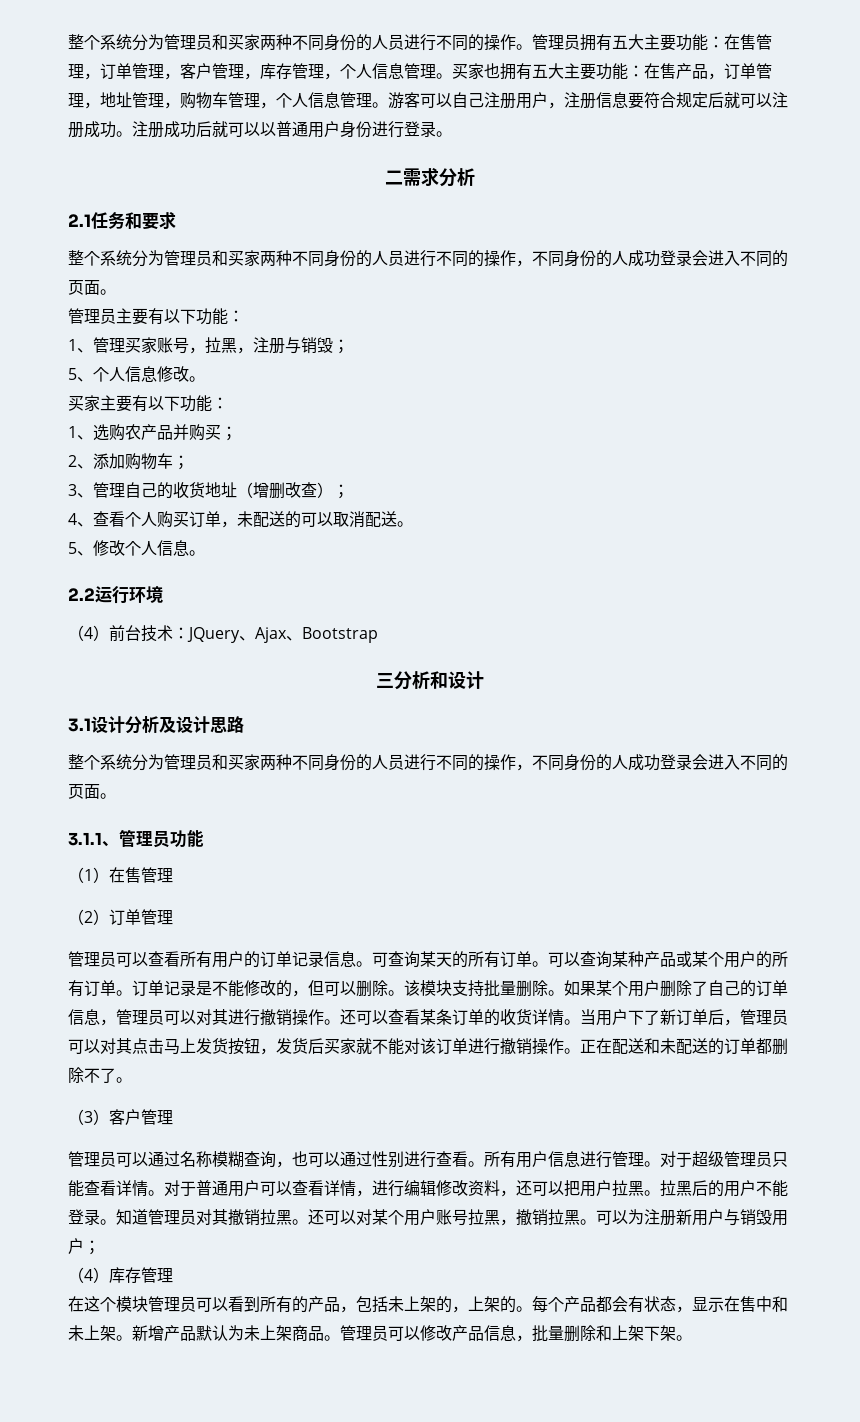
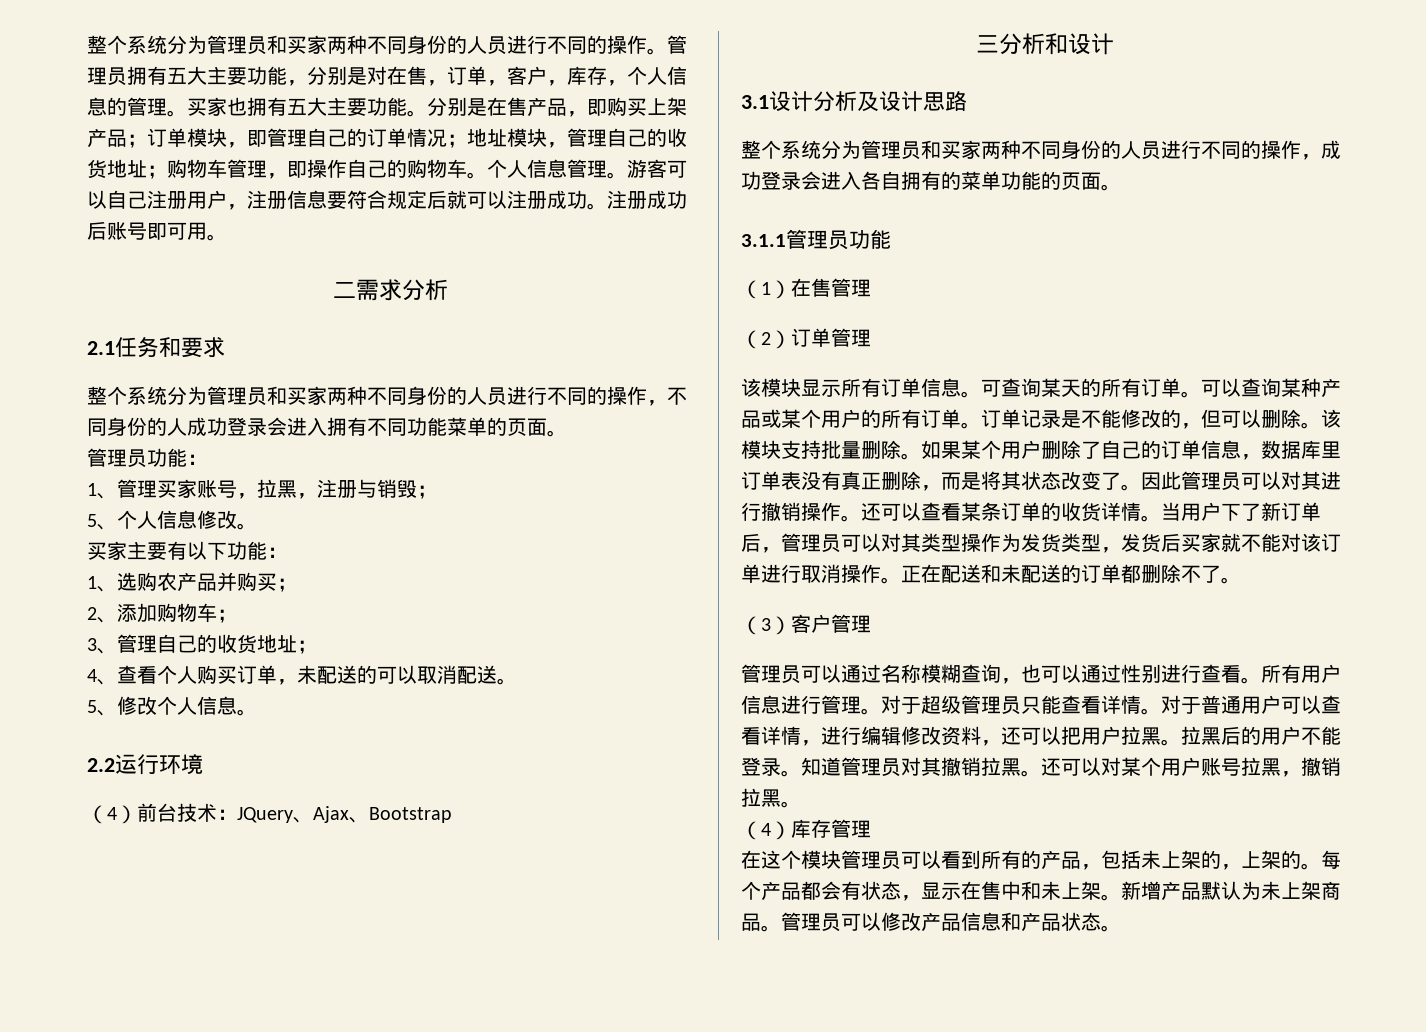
[708,34,772,50] [68,63,404,80] ：在售管理，订单管理，客户管理，库存管理，个人信息 -> [287,66,687,86] [87,97,127,116] ，分别是对在售，订单，客户，库存，个人信息的
[628,65,644,77] ： -> [407,97,487,117] 。分别是
[724,63,772,79] [68,92,276,109] 订单管理，地址管理，购物车管理， -> [587,97,687,116] [87,128,687,148] [87,159,487,179] 即购买上架产品；订单模块，即管理自己的订单情况；地址模块，管理自己的收货地址；购物车管理，即操作自己的购物车。
[212,121,436,138] 就可以以普通用户身份进行登录 -> [107,221,207,240] 账号即可用
[740,251,772,267] 不同 -> [327,417,487,436] 拥有不同功能菜单
[116,308,196,325] 主要有以下 -> (147, 458) none
[237,482,333,499] （增删改查） -> (297, 644) none
[532,754,772,771] 不同身份的人成功登录会进入不同 -> [1321,140,1341,159] [741,171,1041,190] 成功登录会进入各自拥有的菜单功能
[102,841,119,847] 、 -> (786, 240) none
[68,951,324,968] 管理员可以查看所有用户的订单记录 -> [741,378,921,397] 该模块显示所有订单
(116, 1022) none -> [1261,440,1341,459] [741,471,1181,491] 数据库里订单表没有真正删除，而是将其状态改变了。因此
[132,1038,260,1055] 点击马上发货按钮 -> [921,533,1101,553] 类型操作为发货类型
[500,1038,532,1055] 撤销 -> [801,564,841,583] 取消
[596,1209,788,1226] [68,1238,100,1255] 可以为注册新用户与销毁用户； -> (801, 804) none
[516,1325,676,1342] ，批量删除和上架下架 -> [1001,912,1101,931] 和产品状态

